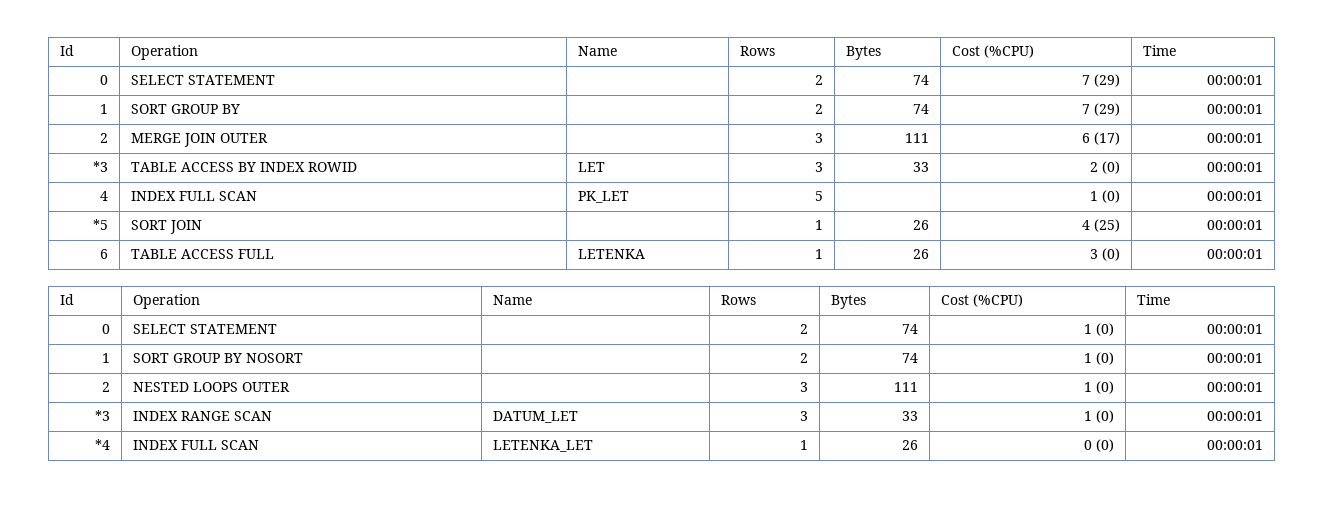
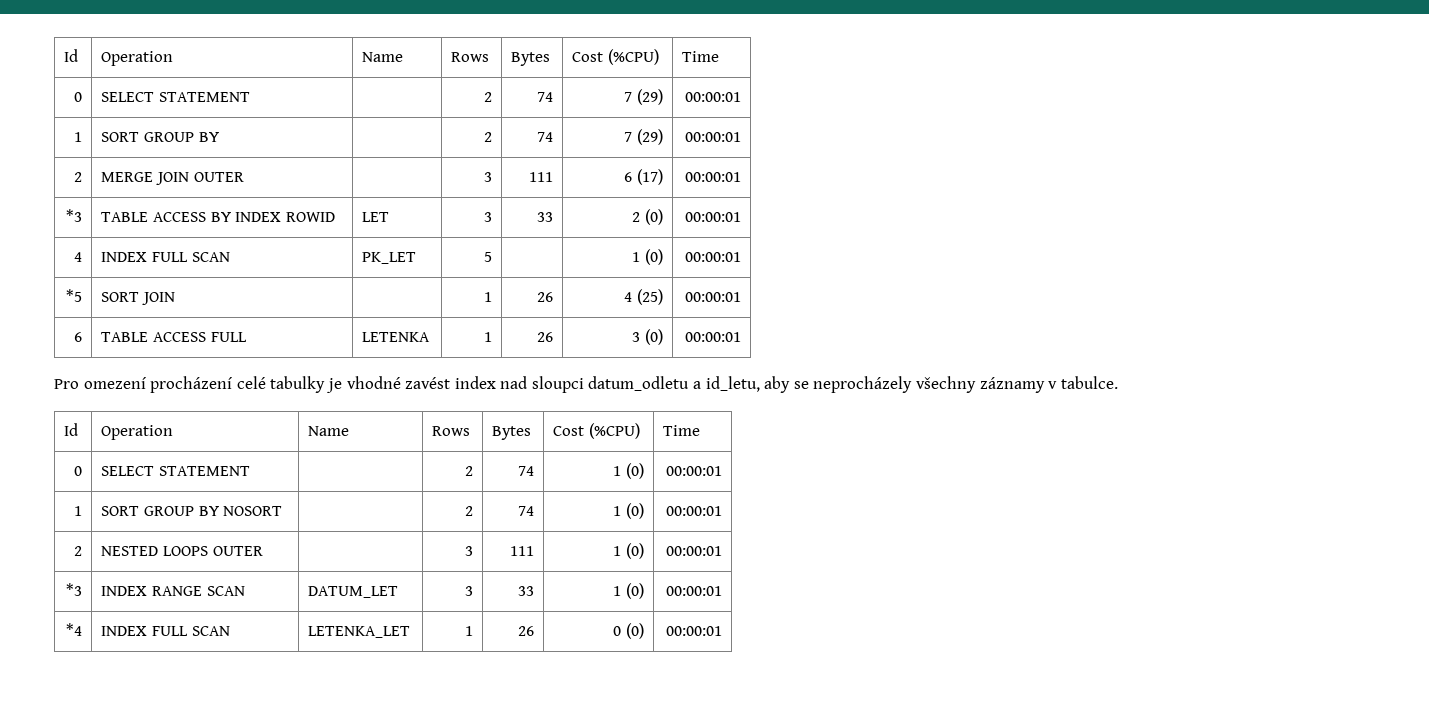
(1263, 254) none -> [54,376,1118,393] // Pro omezení procházení celé tabulky je vhodné zavést index nad sloupci datum_odletu a id_letu, aby se neprocházely všechny záznamy v tabulce.

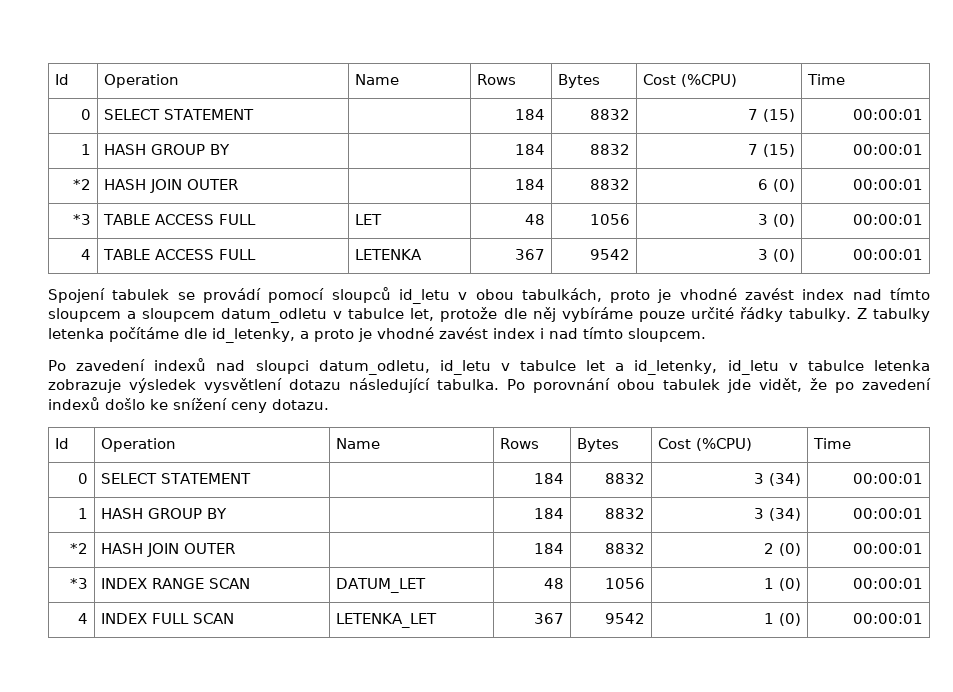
[483,92,492,102] [536,92,553,102] [623,89,663,105] [684,92,741,102] [73,132,82,142] [101,132,219,142] [483,132,492,142] [536,132,553,142] [623,129,663,145] [684,132,741,142] [73,172,82,182] [101,172,244,185] [483,172,492,182] [528,172,553,182] [623,169,663,185] 2 | 74 | 7 (29) | 00:00:01 // 1 | SORT GROUP BY | | 2 | 74 | 7 (29) | 00:00:01 // 2 | MERGE JOIN OUTER | | 3 | 111 | 6 (17) -> [515,109,546,120] [590,109,631,120] [748,109,796,122] [853,109,924,120] [81,144,92,155] [103,144,230,155] [515,144,546,155] [590,144,631,155] [748,144,796,157] [853,144,924,155] [73,179,92,190] [103,179,238,193] [515,179,546,190] [590,179,631,190] [758,179,796,192] 184 | 8832 | 7 (15) | 00:00:01 // 1 | HASH GROUP BY | | 184 | 8832 | 7 (15) | 00:00:01 // *2 | HASH JOIN OUTER | | 184 | 8832 | 6 (0)
[210,212,335,222] BY INDEX ROWID -> [218,214,256,225] FULL
[483,212,492,222] [536,212,553,222] [631,209,663,225] [684,212,741,222] [73,252,82,262] [101,252,230,262] [362,252,417,264] [483,252,492,262] [631,249,663,265] [684,252,741,262] [65,289,82,302] [101,292,176,305] [483,292,492,302] [536,292,553,302] [623,289,663,305] [684,292,741,302] [73,332,82,342] | 3 | 33 | 2 (0) | 00:00:01 // 4 | INDEX FULL SCAN | PK_LET | 5 | | 1 (0) | 00:00:01 // *5 | SORT JOIN | | 1 | 26 | 4 (25) | 00:00:01 // 6 -> [525,214,546,225] [590,214,631,225] [758,214,796,227] [853,214,924,225] [81,249,92,260] | 48 | 1056 | 3 (0) | 00:00:01 // 4
[483,332,492,342] [536,332,553,342] [631,329,663,345] [684,332,741,342] [54,376,326,393] 1 | 26 | 3 (0) | 00:00:01 // Pro omezení procházení celé tabulky -> [515,249,546,260] [590,249,631,260] [758,249,796,262] [853,249,924,260] [48,287,651,304] 367 | 9542 | 3 (0) | 00:00:01 // Spojení tabulek se provádí pomocí sloupců id_letu v obou tabulkách, proto
[531,376,1118,393] sloupci datum_odletu a id_letu, aby se neprocházely všechny záznamy v tabulce. -> [890,288,930,300] [48,307,930,323] [48,327,706,343] [48,358,930,375] [48,378,931,393] [48,397,329,413] tímto sloupcem a sloupcem datum_odletu v tabulce let, protože dle něj vybíráme pouze určité řádky tabulky. Z tabulky letenka počítáme dle id_letenky, a proto je vhodné zavést index i nad tímto sloupcem. // Po zavedení indexů nad sloupci datum_odletu, id_letu v tabulce let a id_letenky, id_letu v tabulce letenka zobrazuje výsledek vysvětlení dotazu následující tabulka. Po porovnání obou tabulek jde vidět, že po zavedení indexů došlo ke snížení ceny dotazu.
[464,466,473,476] [517,466,534,476] [612,463,644,479] [665,466,722,476] [73,506,82,516] [101,506,283,516] [464,506,473,516] [517,506,534,516] [612,503,644,519] [665,506,722,516] [73,546,82,556] [101,546,263,556] [464,546,473,556] [509,546,534,556] [612,546,621,556] 2 | 74 | 1 (0) | 00:00:01 // 1 | SORT GROUP BY NOSORT | | 2 | 74 | 1 (0) | 00:00:01 // 2 | NESTED LOOPS OUTER | | 3 | 111 | 1 -> [534,473,565,484] [605,473,646,484] [754,473,802,486] [853,473,924,484] [78,508,89,519] [100,508,227,519] [534,508,565,519] [605,508,646,519] [754,508,802,521] [853,508,924,519] [70,543,89,554] [100,543,235,557] [534,543,565,554] [605,543,646,554] [764,543,775,554] 184 | 8832 | 3 (34) | 00:00:01 // 1 | HASH GROUP BY | | 184 | 8832 | 3 (34) | 00:00:01 // *2 | HASH JOIN OUTER | | 184 | 8832 | 2
[464,586,473,596] [517,586,534,596] [612,583,644,599] [665,586,722,596] [65,623,82,636] 3 | 33 | 1 (0) | 00:00:01 // *4 -> [544,578,565,589] [605,578,646,589] [764,578,802,591] [853,578,924,589] [78,613,89,624] 48 | 1056 | 1 (0) | 00:00:01 // 4
[464,626,473,636] [517,626,534,636] [612,626,621,636] | 1 | 26 | 0 -> [534,613,565,624] [605,613,646,624] [764,613,775,624] | 367 | 9542 | 1

